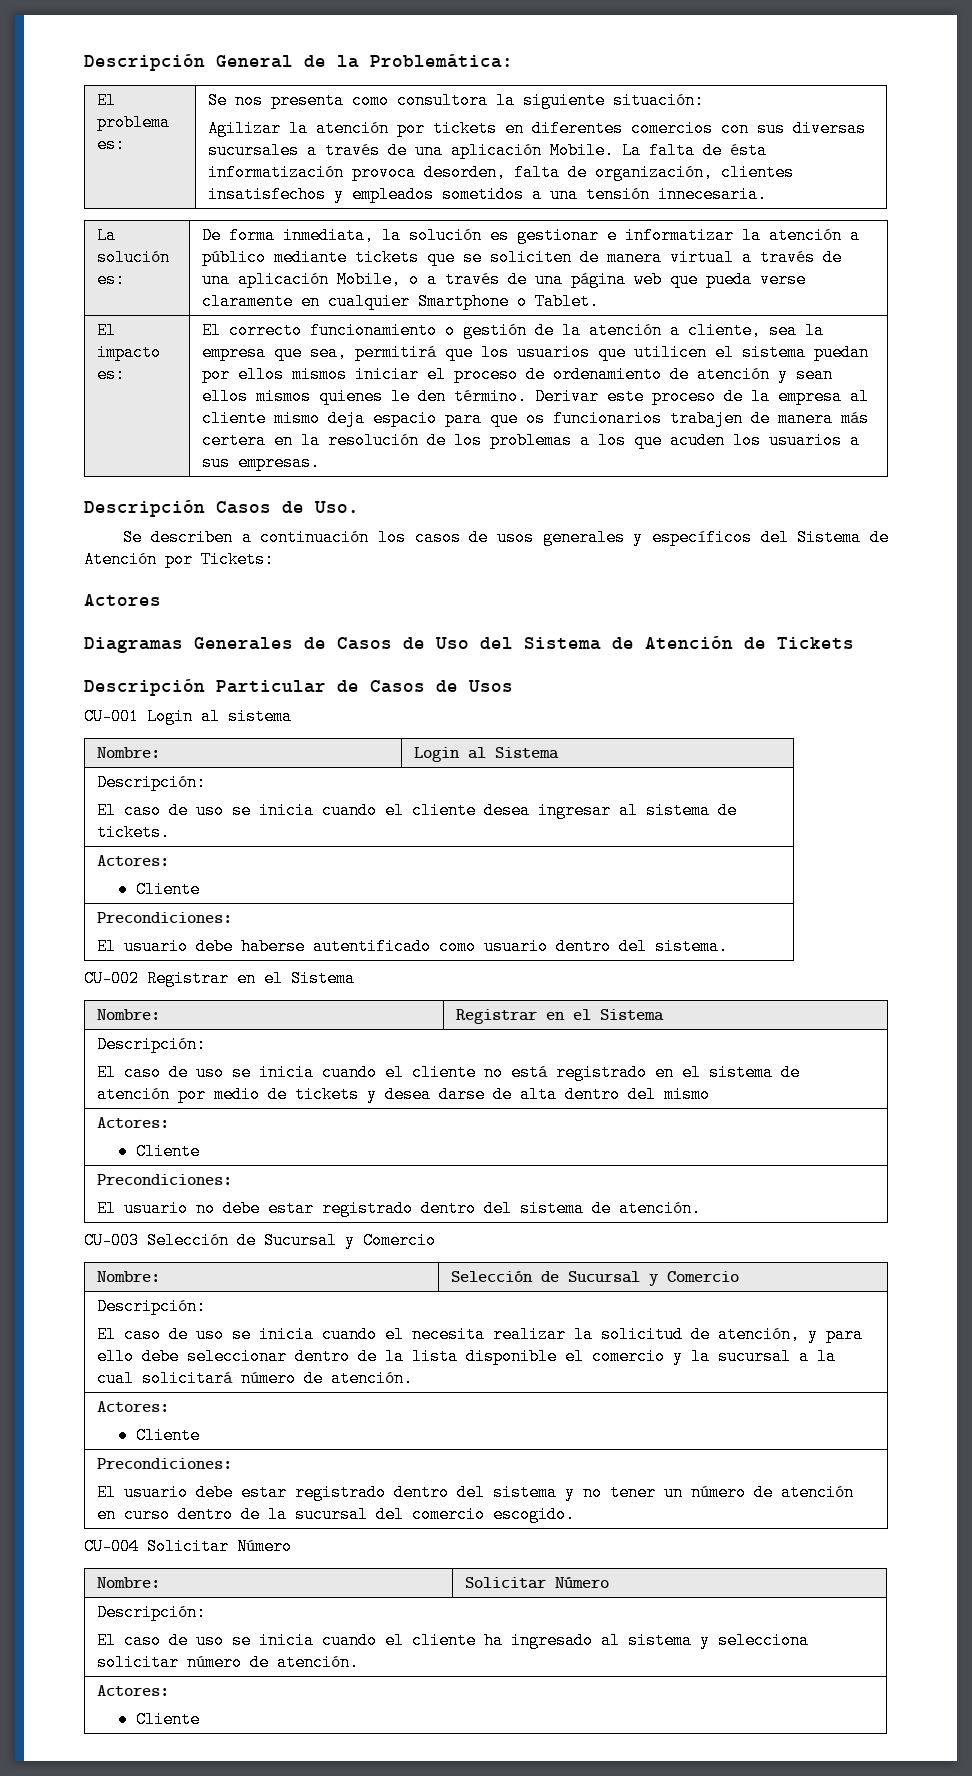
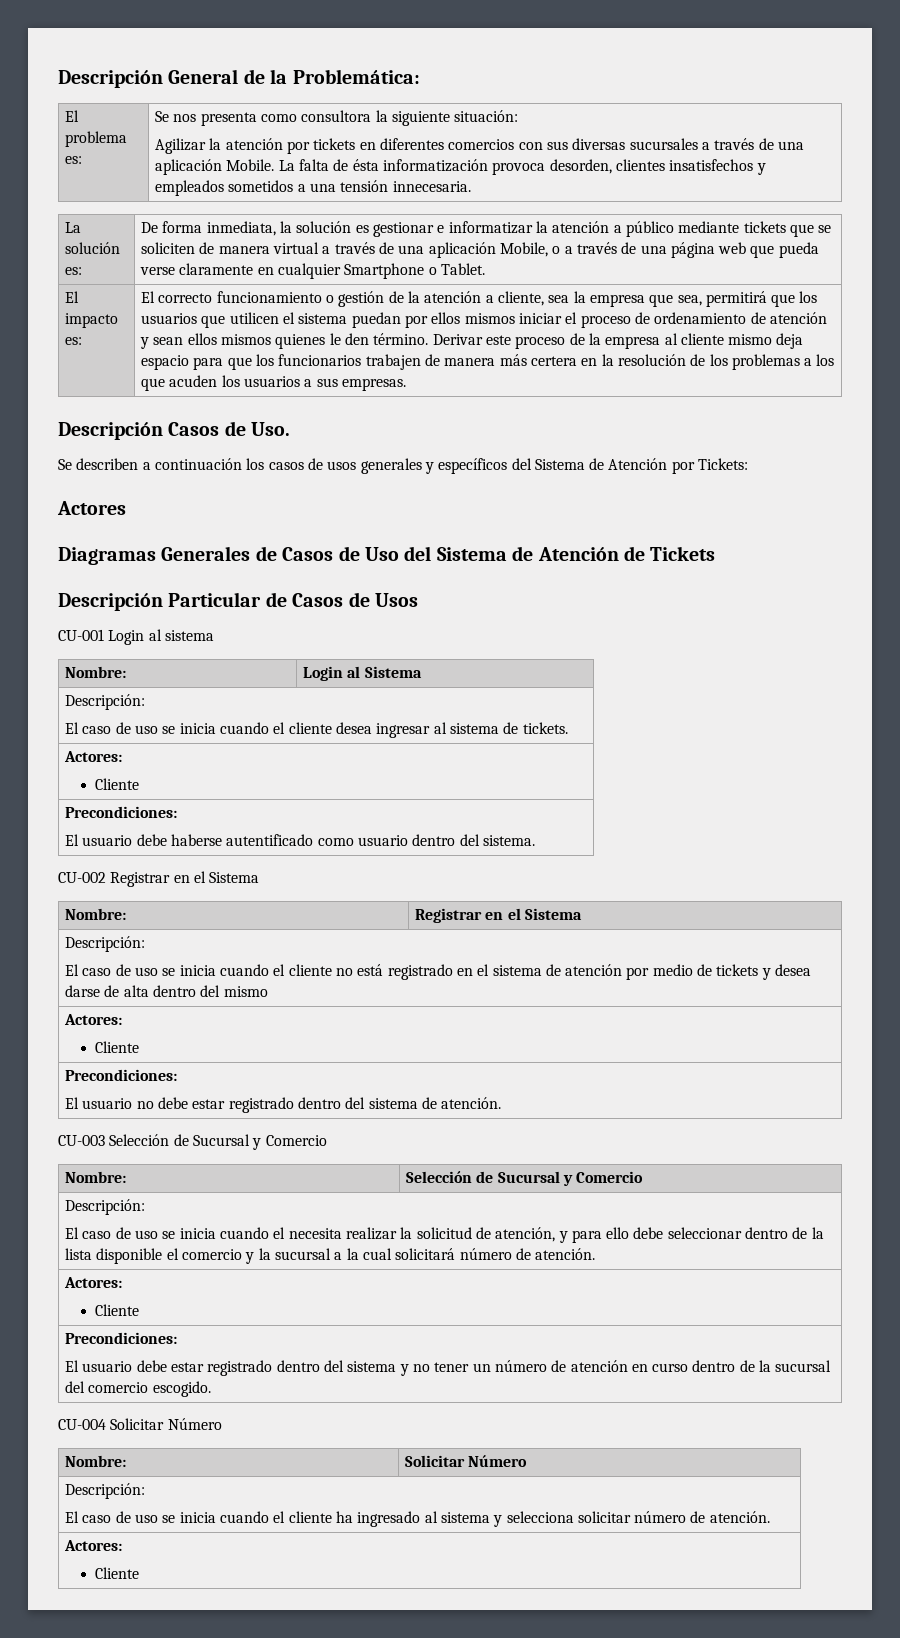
[514,164,714,181] falta de organización, -> (612, 166) none
[526,410,546,427] os -> [255,354,274,366] los

